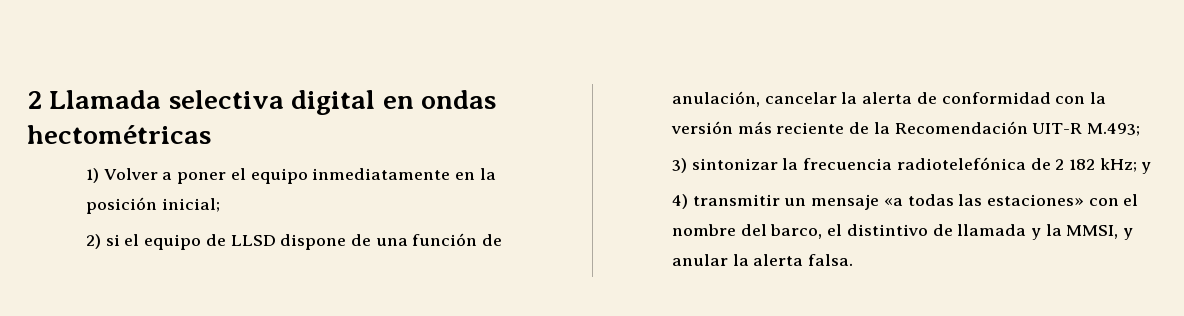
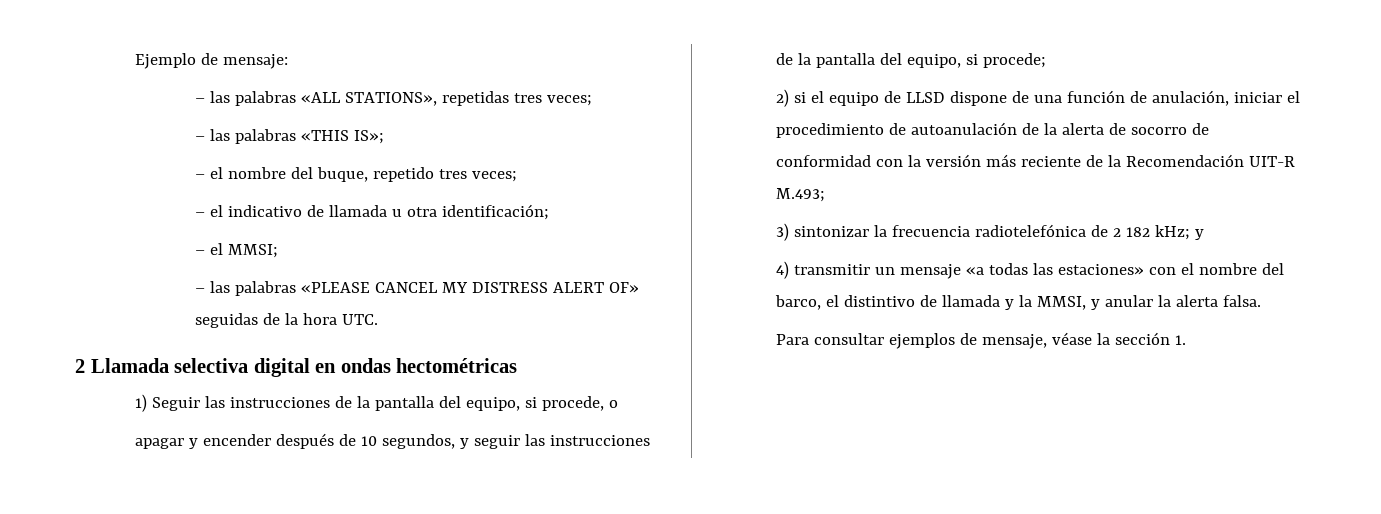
(27, 100) none -> [134,53,288,69] [194,91,592,106] [194,129,384,144] [194,167,517,182] [194,204,549,220] [194,243,278,258] [194,281,639,296] [194,313,378,328] Ejemplo de mensaje: // – las palabras «ALL STATIONS», repetidas tres veces; // – las palabras «THIS IS»; // – el nombre del buque, repetido tres veces; // – el indicativo de llamada u otra identificación; // – el MMSI; // – las palabras «PLEASE CANCEL MY DISTRESS ALERT OF» seguidas de la hora UTC. //
[103,168,496,184] [85,197,220,214] Volver a poner el equipo inmediatamente en la posición inicial; -> [151,396,618,411] [134,433,650,449] [775,53,1046,68] Seguir las instrucciones de la pantalla del equipo, si procede, o // apagar y encender después de 10 segundos, y seguir las instrucciones de la pantalla del equipo, si procede;
[764,92,837,104] cancelar -> [1233,91,1300,103] [775,122,1039,138] iniciar el procedimiento de autoanulación de
(937, 98) none -> [1130,123,1209,135] socorro de
(854, 260) none -> [775,332,1186,349] // Para consultar ejemplos de mensaje, véase la sección 1.

